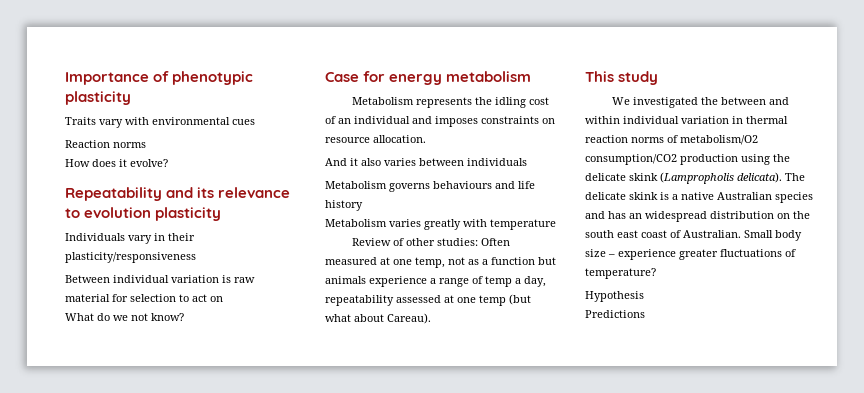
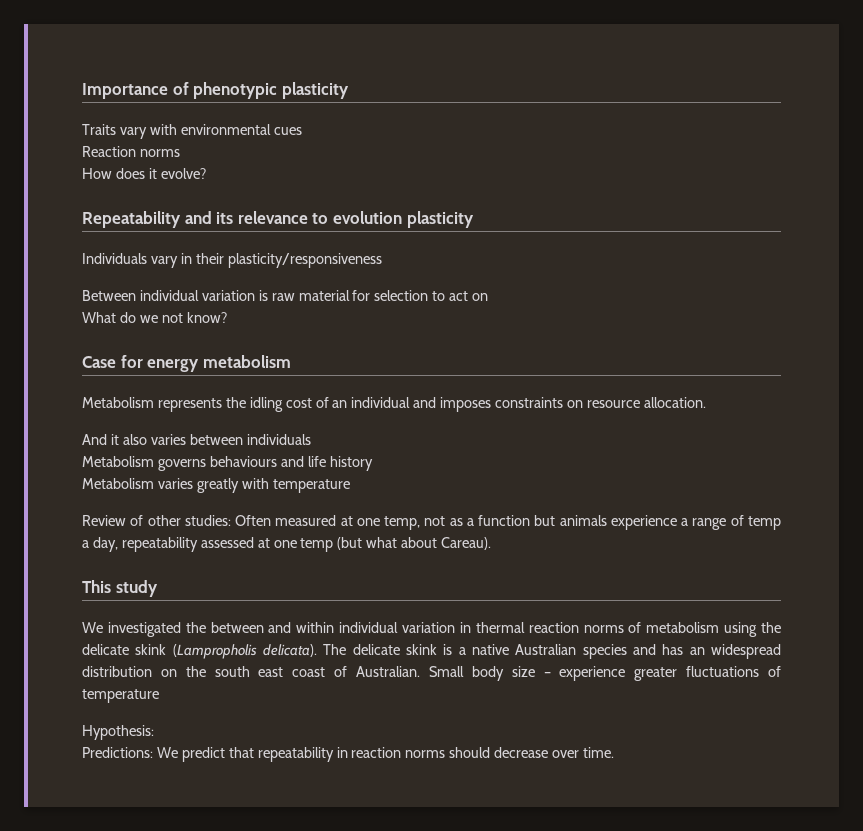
[680,135,758,145] [585,154,738,165] metabolism/O2 consumption/CO2 production -> [646,622,720,633] metabolism
[585,268,656,279] [585,291,644,302] [585,310,645,318] temperature? // Hypothesis // Predictions -> [82,689,159,703] [82,725,154,740] [82,747,615,762] temperature // Hypothesis: // Predictions: We predict that repeatability in reaction norms should decrease over time.

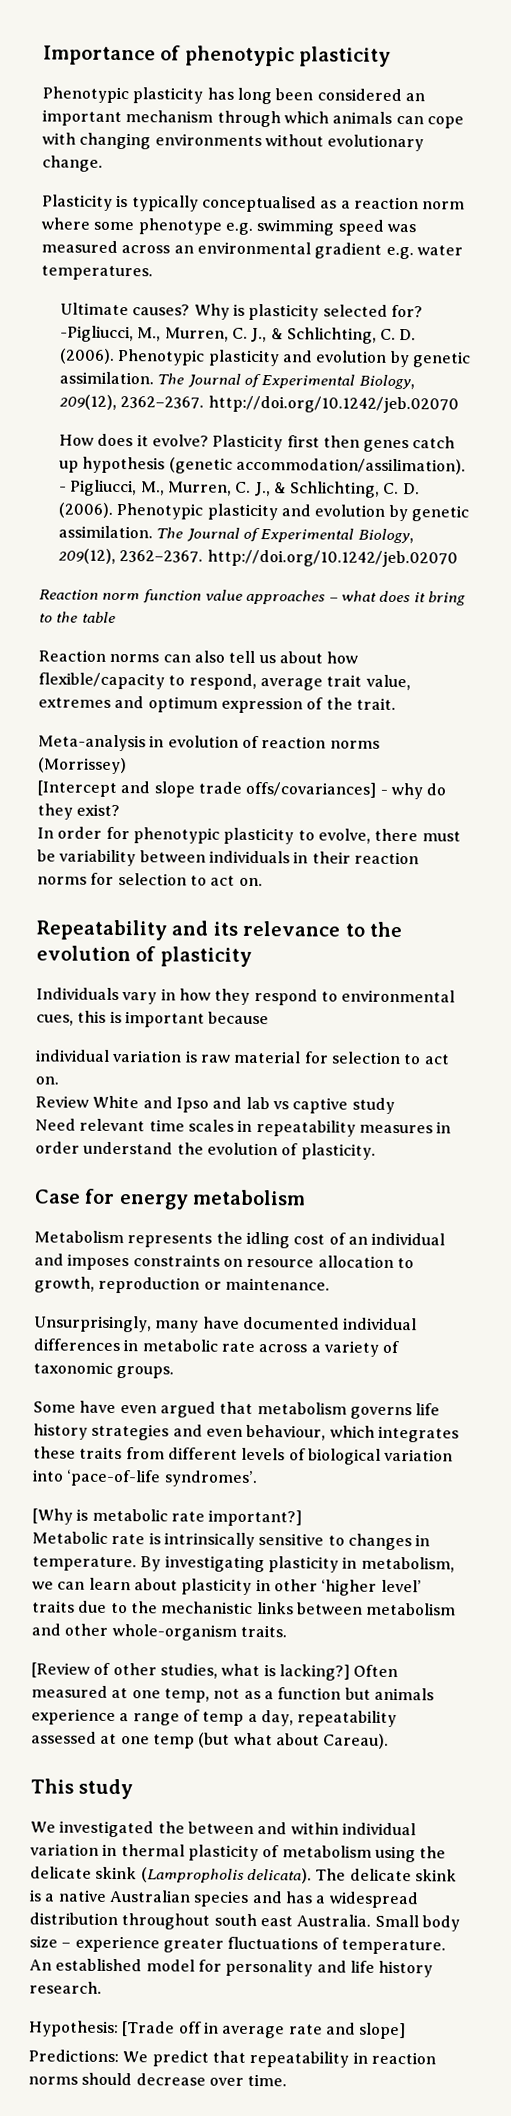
[82,124,302,139] [82,146,180,157] [82,168,206,179] Traits vary with environmental cues // Reaction norms // How does it evolve? -> [42,86,425,105] [42,109,464,129] [42,132,425,152] [42,155,103,172] [42,194,466,213] [41,217,416,236] [41,240,463,260] [41,265,153,281] [59,302,423,321] [59,325,417,344] [58,348,471,368] [58,371,415,390] [58,394,459,414] [58,433,456,453] [58,456,466,475] [58,479,420,498] [57,502,469,522] [57,525,414,544] [57,548,458,568] [39,589,466,606] [39,611,116,623] [38,649,359,664] [38,672,411,691] [38,695,396,714] [38,734,380,752] [38,757,127,775] [37,780,447,800] [37,803,121,820] [37,826,461,845] [37,849,419,867] [37,872,263,887] Phenotypic plasticity has long been considered an important mechanism through which animals can cope with changing environments without evolutionary change. // Plasticity is typically conceptualised as a reaction norm where some phenotype e.g. swimming speed was measured across an environmental gradient e.g. water temperatures. // Ultimate causes? Why is plasticity selected for? -Pigliucci, M., Murren, C. J., & Schlichting, C. D. (2006). Phenotypic plasticity and evolution by genetic assimilation. The Journal of Experimental Biology, 209(12), 2362–2367. http://doi.org/10.1242/jeb.02070 // How does it evolve? Plasticity first then genes catch up hypothesis (genetic accommodation/assilimation). - Pigliucci, M., Murren, C. J., & Schlichting, C. D. (2006). Phenotypic plasticity and evolution by genetic assimilation. The Journal of Experimental Biology, 209(12), 2362–2367. http://doi.org/10.1242/jeb.02070 // Reaction norm function value approaches – what does it bring to the table // Reaction norms can also tell us about how flexible/capacity to respond, average trait value, extremes and optimum expression of the trait. // Meta-analysis in evolution of reaction norms (Morrissey) // [Intercept and slope trade offs/covariances] - why do they exist? // In order for phenotypic plasticity to evolve, there must be variability between individuals in their reaction norms for selection to act on.
[332,211,402,224] evolution -> [369,921,402,938] [36,945,157,962] the evolution of
[195,253,382,268] [82,290,136,301] their plasticity/responsiveness // Between -> [178,988,456,1006] [36,1010,270,1028] how they respond to environmental cues, this is important because //
[472,293,489,301] [82,312,227,323] on // What do we not know? -> [35,1076,59,1085] [35,1095,395,1114] [35,1118,452,1137] [35,1141,376,1160] on. // Review White and Ipso and lab vs captive study // Need relevant time scales in repeatability measures in order understand the evolution of plasticity.
[643,397,706,408] [82,434,311,445] [82,456,373,471] [82,478,350,493] [82,515,231,526] allocation. // And it also varies between individuals // Metabolism governs behaviours and life history // Metabolism varies greatly with temperature // Review of other studies: -> [317,1255,414,1269] [34,1276,330,1294] [34,1315,418,1333] [33,1338,400,1357] [33,1361,175,1379] [33,1400,441,1420] [33,1423,459,1443] [33,1446,454,1465] [32,1469,258,1488] [32,1508,303,1527] [32,1531,431,1551] [32,1555,455,1573] [32,1577,422,1596] [32,1600,457,1616] [31,1623,287,1641] [31,1662,350,1681] allocation to growth, reproduction or maintenance. // Unsurprisingly, many have documented individual differences in metabolic rate across a variety of taxonomic groups. // Some have even argued that metabolism governs life history strategies and even behaviour, which integrates these traits from different levels of biological variation into ‘pace-of-life syndromes’. // [Why is metabolic rate important?] // Metabolic rate is intrinsically sensitive to changes in temperature. By investigating plasticity in metabolism, we can learn about plasticity in other ‘higher level’ traits due to the mechanistic links between metabolism and other whole-organism traits. // [Review of other studies, what is lacking?]
[528,622,624,633] reaction norms -> [187,1844,259,1862] plasticity
[689,647,705,655] an -> [315,1895,327,1904] a
[160,666,421,677] on the south east coast of Australian. -> [121,1913,372,1930] throughout south east Australia.
[82,689,159,703] [82,725,154,740] temperature // Hypothesis: -> [340,1939,446,1955] [29,1958,434,1978] [29,1981,102,1994] [28,2020,407,2040] temperature. An established model for personality and life history research. // Hypothesis: [Trade off in average rate and slope]

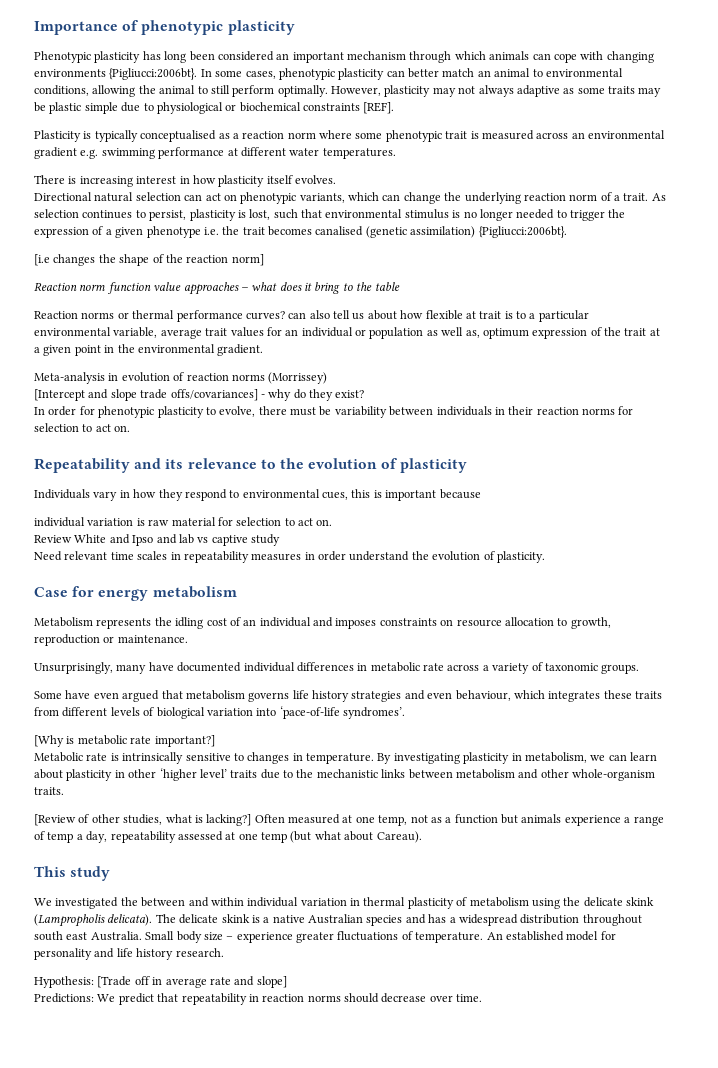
[264,134,425,152] [42,155,103,172] without evolutionary change. -> [109,68,623,80] [34,85,662,97] [34,102,395,114] {Pigliucci:2006bt}. In some cases, phenotypic plasticity can better match an animal to environmental conditions, allowing the animal to still perform optimally. However, plasticity may not always adaptive as some traits may be plastic simple due to physiological or biochemical constraints [REF].
[137,218,416,236] phenotype e.g. swimming speed was -> [385,130,479,142] phenotypic trait is
[416,245,463,256] [41,265,153,281] [59,302,423,321] [59,325,417,344] [58,348,471,368] [58,371,415,390] [58,394,459,414] [58,433,456,453] [58,456,466,475] [58,479,420,498] [57,502,469,522] [57,525,414,544] [57,548,458,568] water temperatures. // Ultimate causes? Why is plasticity selected for? -Pigliucci, M., Murren, C. J., & Schlichting, C. D. (2006). Phenotypic plasticity and evolution by genetic assimilation. The Journal of Experimental Biology, 209(12), 2362–2367. http://doi.org/10.1242/jeb.02070 // How does it evolve? Plasticity first then genes catch up hypothesis (genetic accommodation/assilimation). - Pigliucci, M., Murren, C. J., & Schlichting, C. D. (2006). Phenotypic plasticity and evolution by genetic assimilation. The Journal of Experimental Biology, 209(12), 2362–2367. http://doi.org/10.1242/jeb.02070 -> [101,147,396,159] [34,175,336,187] [34,192,666,204] [34,209,626,221] [34,226,567,238] [34,254,264,266] swimming performance at different water temperatures. // There is increasing interest in how plasticity itself evolves. // Directional natural selection can act on phenotypic variants, which can change the underlying reaction norm of a trait. As selection continues to persist, plasticity is lost, such that environmental stimulus is no longer needed to trigger the expression of a given phenotype i.e. the trait becomes canalised (genetic assimilation) {Pigliucci:2006bt}. // [i.e changes the shape of the reaction norm]
(160, 658) none -> [117,310,285,322] or thermal performance curves?
[38,672,411,691] [38,695,396,714] flexible/capacity to respond, average trait value, extremes and optimum expression of the trait. -> [425,310,589,322] [34,327,660,339] [34,344,264,356] flexible at trait is to a particular environmental variable, average trait values for an individual or population as well as, optimum expression of the trait at a given point in the environmental gradient.

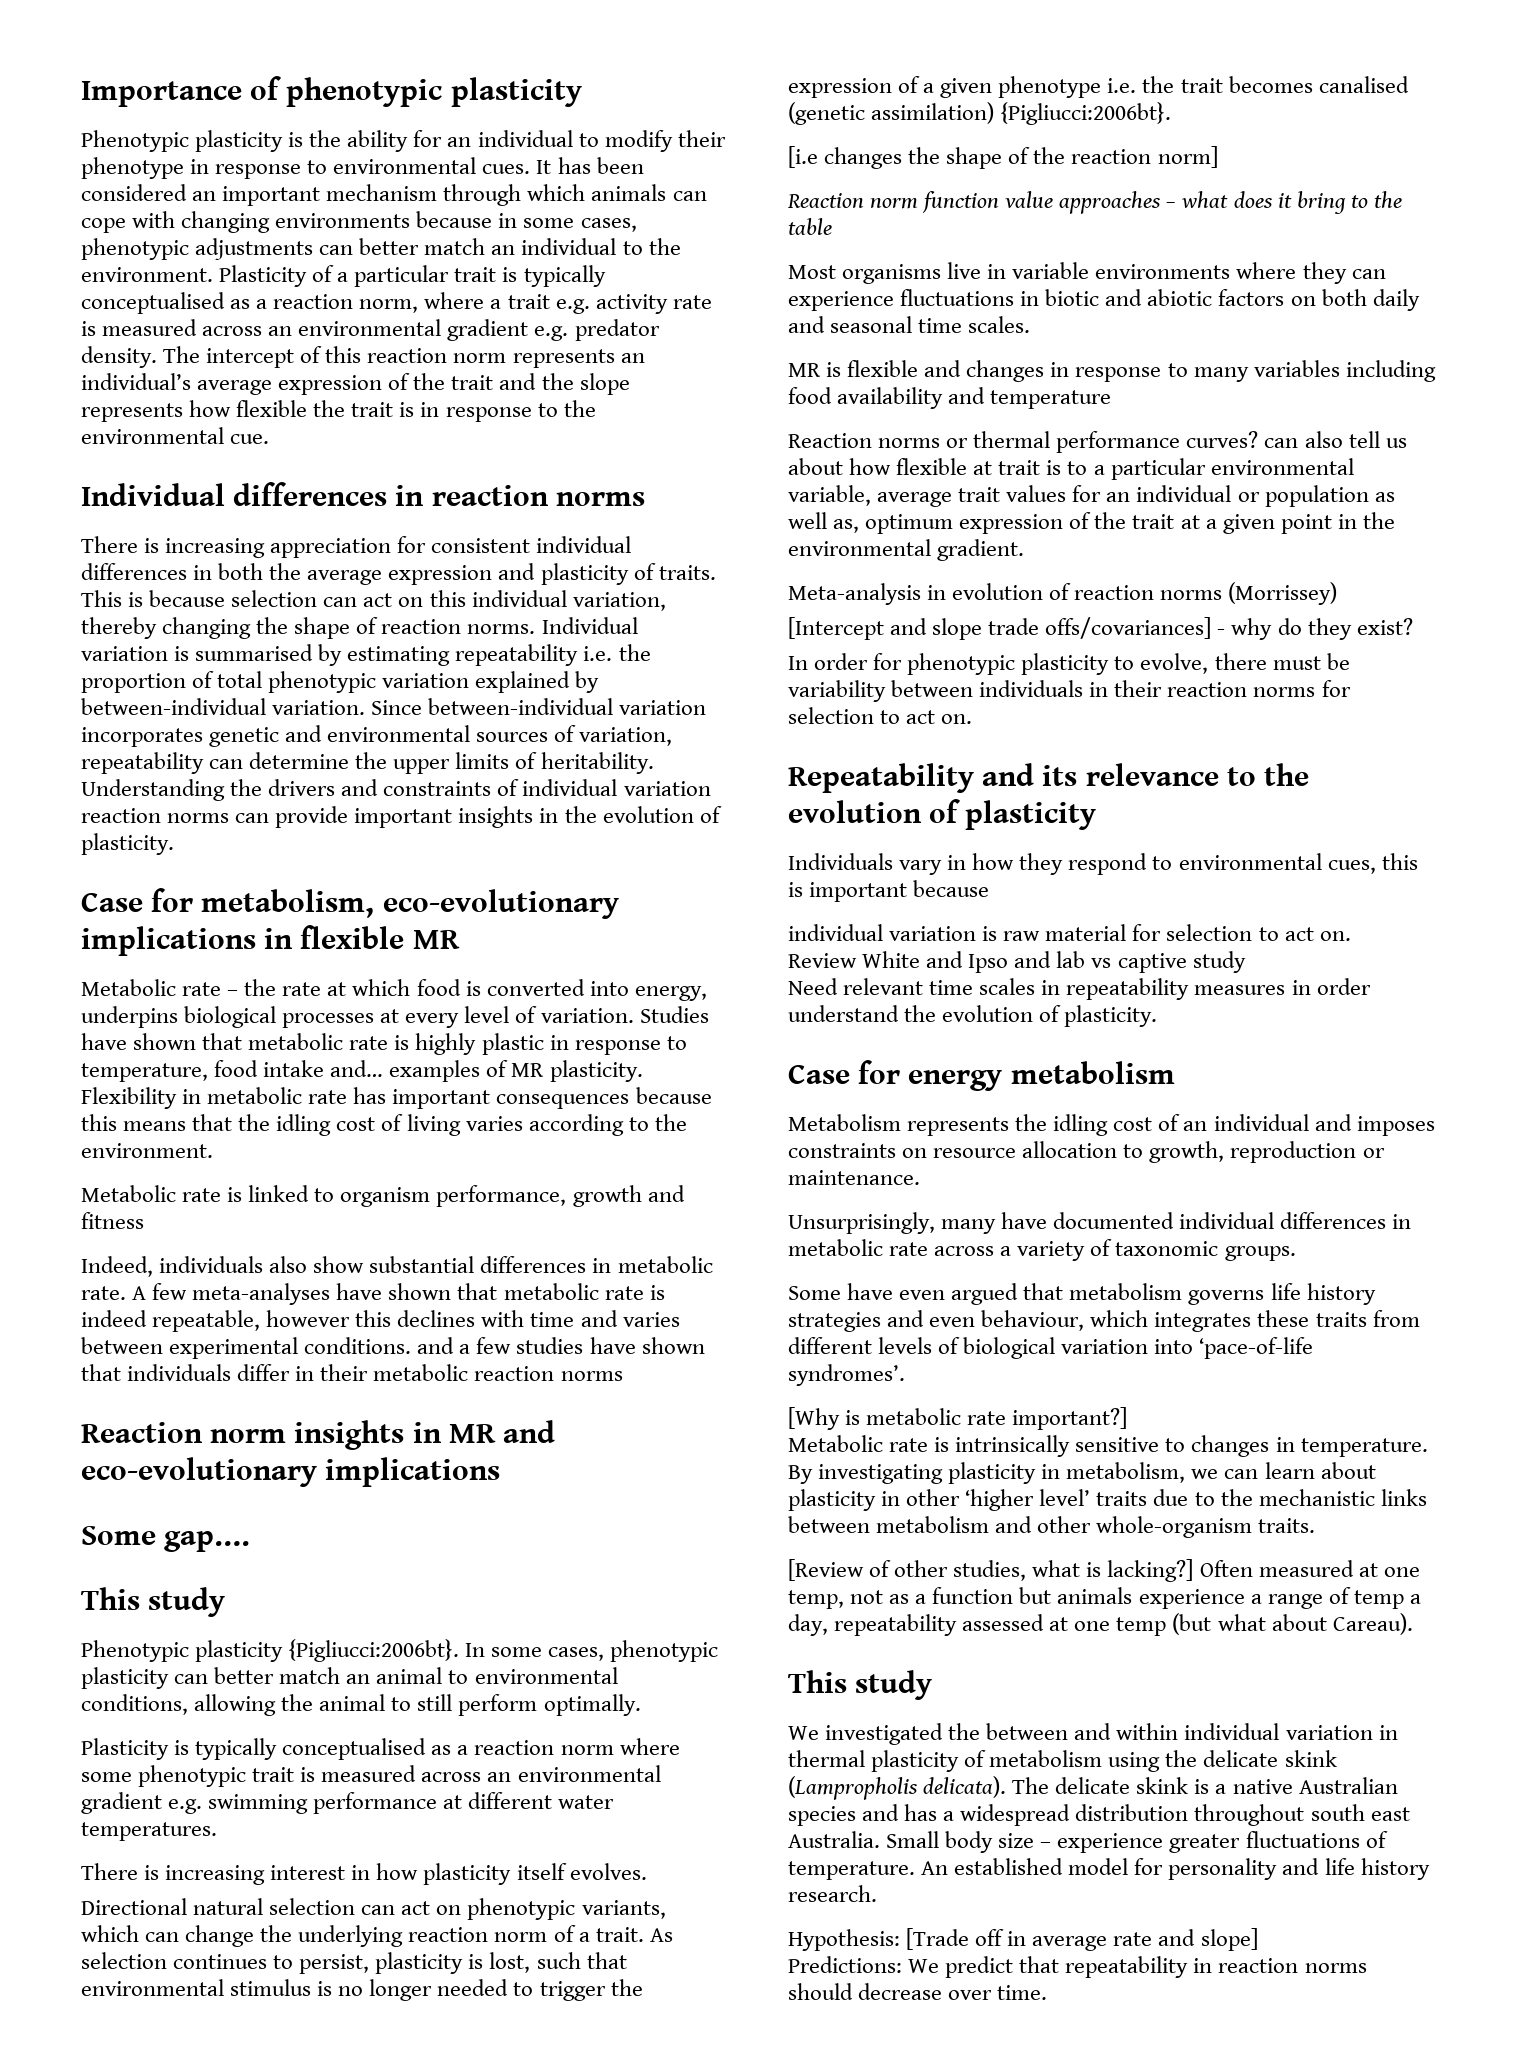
[142,51,187,63] has long -> [288,130,726,152] [81,157,591,179] is the ability for an individual to modify their phenotype in response to environmental cues. It has
(106, 73) none -> [416,211,637,232] [81,238,681,260] [81,265,606,287] [81,292,712,314] [81,319,660,341] [81,346,645,368] [81,373,630,395] [81,400,596,422] [81,427,270,444] [81,482,645,506] [81,536,632,558] [81,563,716,585] [81,590,666,611] [81,617,638,639] [81,644,651,666] [81,671,600,693] [81,698,707,715] [81,725,673,747] [81,752,654,774] [81,779,711,801] [81,806,722,828] [81,833,174,855] [81,888,619,919] [81,925,460,956] [81,979,707,1001] [81,1006,709,1028] [81,1033,687,1055] [81,1060,643,1082] [81,1087,712,1109] [81,1114,687,1136] [81,1143,213,1158] [81,1185,685,1207] [81,1212,144,1229] [81,1256,713,1277] [81,1283,665,1305] [81,1310,680,1332] [81,1337,705,1359] [81,1364,623,1381] [81,1420,556,1450] [81,1457,501,1487] [81,1526,251,1552] [81,1587,226,1617] [81,1640,284,1662] because in some cases, phenotypic adjustments can better match an individual to the environment. Plasticity of a particular trait is typically conceptualised as a reaction norm, where a trait e.g. activity rate is measured across an environmental gradient e.g. predator density. The intercept of this reaction norm represents an individual’s average expression of the trait and the slope represents how flexible the trait is in response to the environmental cue. // Individual differences in reaction norms // There is increasing appreciation for consistent individual differences in both the average expression and plasticity of traits. This is because selection can act on this individual variation, thereby changing the shape of reaction norms. Individual variation is summarised by estimating repeatability i.e. the proportion of total phenotypic variation explained by between-individual variation. Since between-individual variation incorporates genetic and environmental sources of variation, repeatability can determine the upper limits of heritability. Understanding the drivers and constraints of individual variation reaction norms can provide important insights in the evolution of plasticity. // Case for metabolism, eco-evolutionary implications in flexible MR // Metabolic rate – the rate at which food is converted into energy, underpins biological processes at every level of variation. Studies have shown that metabolic rate is highly plastic in response to temperature, food intake and… examples of MR plasticity. Flexibility in metabolic rate has important consequences because this means that the idling cost of living varies according to the environment. // Metabolic rate is linked to organism performance, growth and fitness // Indeed, individuals also show substantial differences in metabolic rate. A few meta-analyses have shown that metabolic rate is indeed repeatable, however this declines with time and varies between experimental conditions. and a few studies have shown that individuals differ in their metabolic reaction norms // Reaction norm insights in MR and eco-evolutionary implications // Some gap…. // This study // Phenotypic plasticity
[331,85,662,97] [34,102,395,114] However, plasticity may not always adaptive as some traits may be plastic simple due to physiological or biochemical constraints [REF]. -> (641, 1705) none
(400, 286) none -> [788,262,1386,284] [788,289,1420,311] [788,316,1031,333] [788,360,1436,382] [788,387,1112,409] // Most organisms live in variable environments where they can experience fluctuations in biotic and abiotic factors on both daily and seasonal time scales. // MR is flexible and changes in response to many variables including food availability and temperature

